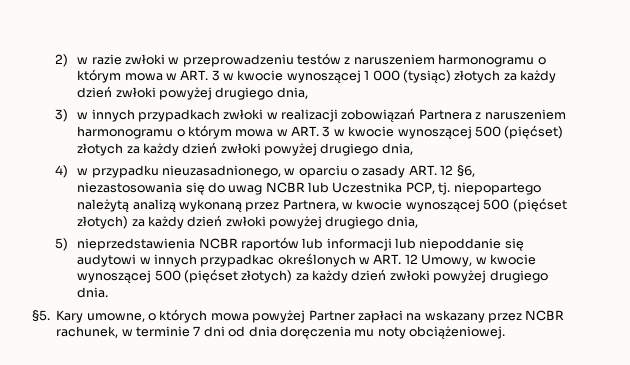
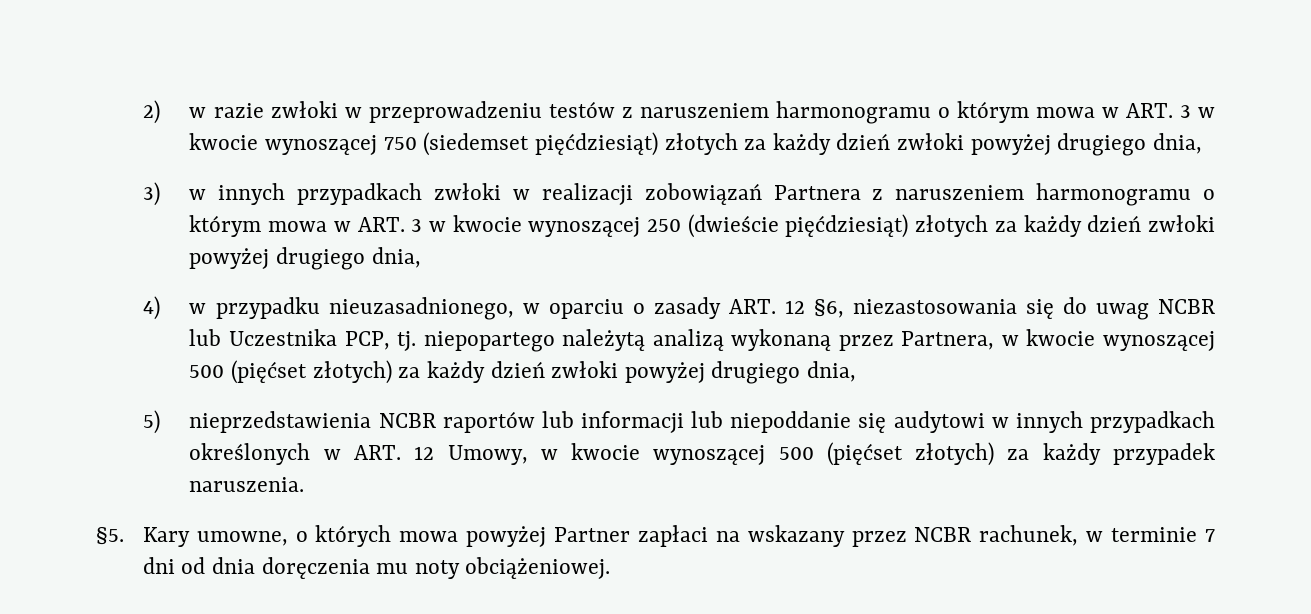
[364,70,451,84] 1 000 (tysiąc) -> [383,132,658,156] 750 (siedemset pięćdziesiąt)
[474,125,564,139] 500 (pięćset) -> [647,214,909,238] 250 (dwieście pięćdziesiąt)
[200,254,275,267] przypadkac -> [1090,411,1216,433] przypadkach
[351,269,548,283] [77,287,109,298] dzień zwłoki powyżej drugiego dnia. -> [1112,443,1215,465] [189,477,305,492] przypadek naruszenia.

